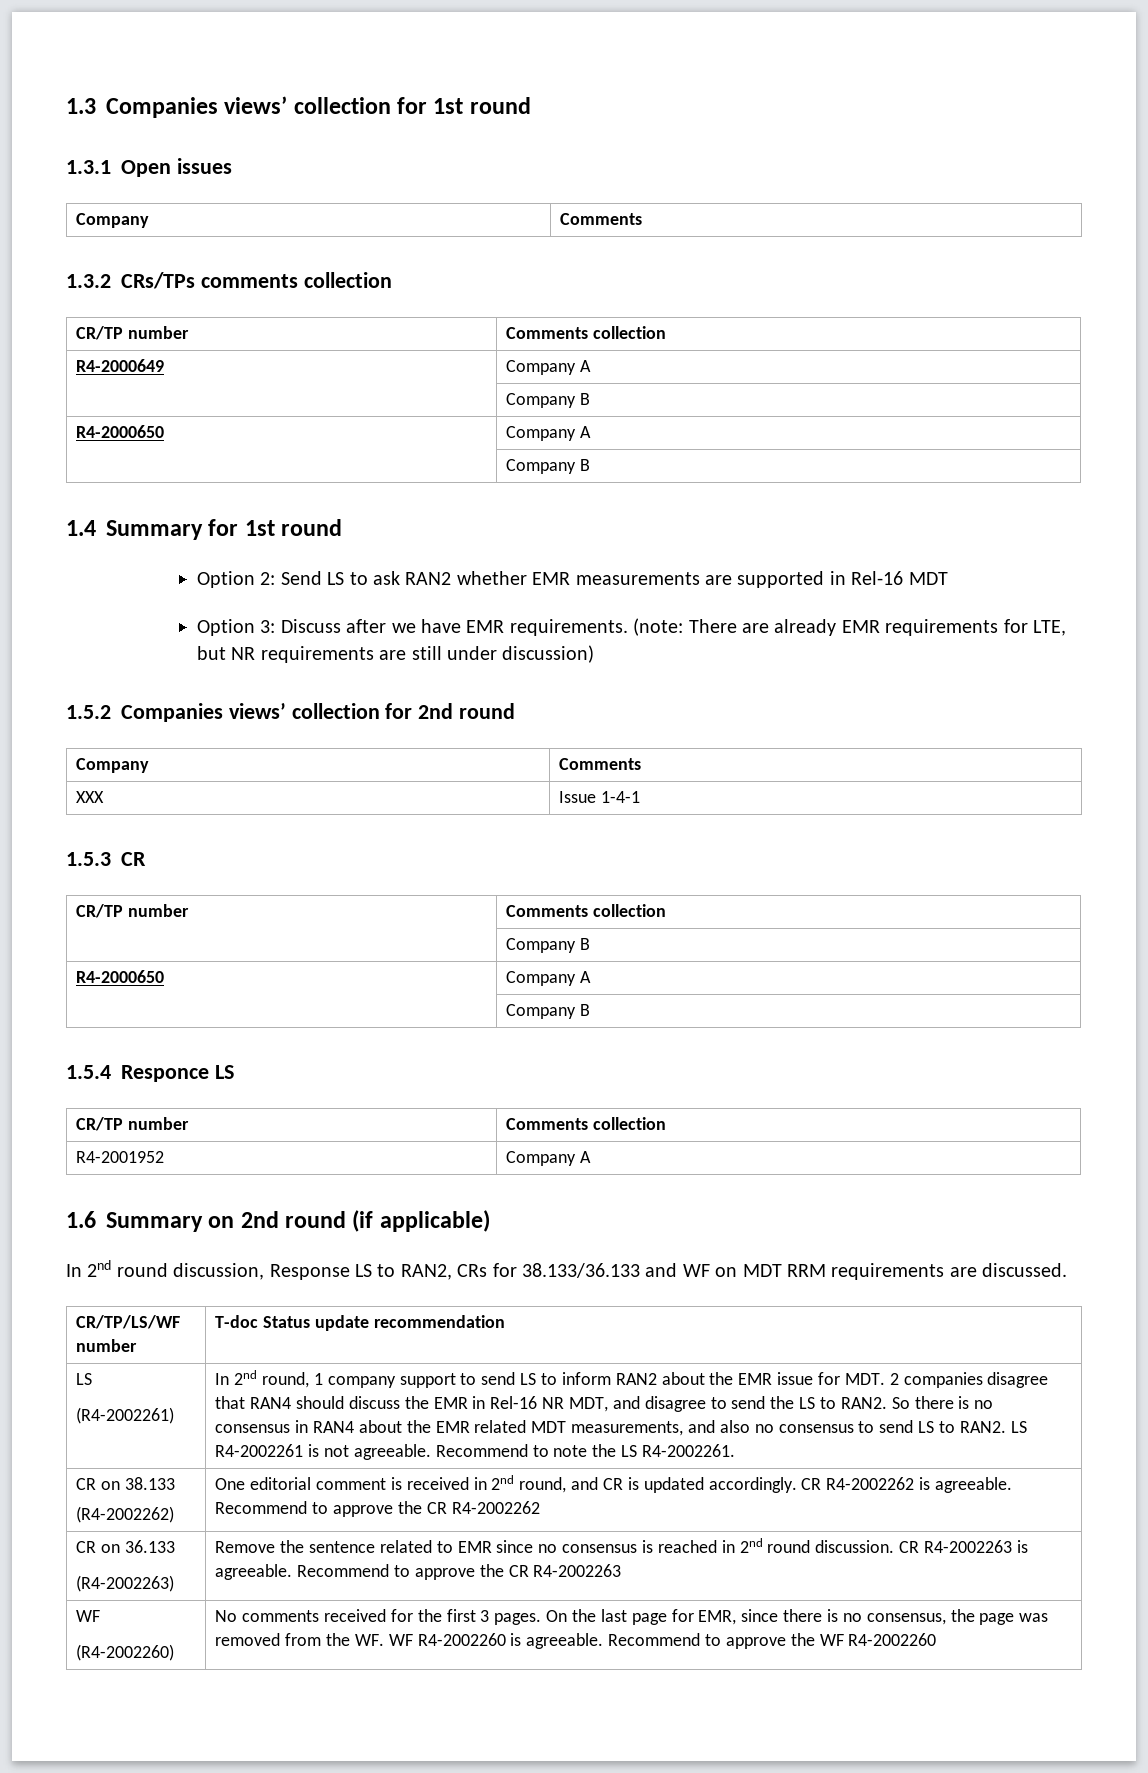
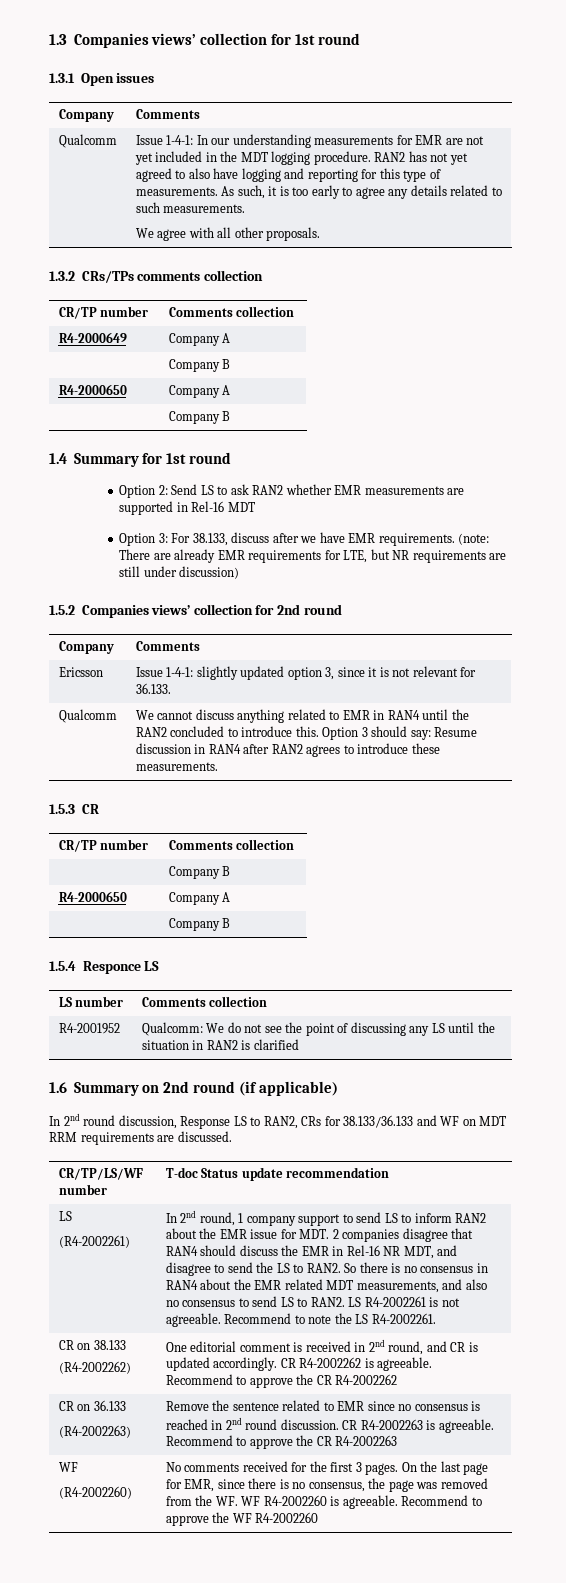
(643, 219) none -> [58,134,117,148] [135,134,485,148] [134,151,468,165] [135,168,441,182] [135,185,502,199] [135,202,246,213] [135,227,321,241] // Qualcomm | Issue 1-4-1: In our understanding measurements for EMR are not yet included in the MDT logging procedure. RAN2 has not yet agreed to also have logging and reporting for this type of measurements. As such, it is too early to agree any details related to such measurements. // We agree with all other proposals.
[280,619,341,633] Discuss -> [171,532,270,546] For 38.133, discuss
[76,791,105,803] [559,791,641,803] XXX | Issue 1-4-1 -> [58,667,103,677] [135,666,477,680] [135,683,171,694] [58,709,117,723] [135,709,469,723] [135,726,478,740] [135,743,440,757] [135,762,218,771] Ericsson | Issue 1-4-1: slightly updated option 3, since it is not relevant for 36.133. // Qualcomm | We cannot discuss anything related to EMR in RAN4 until the RAN2 concluded to introduce this. Option 3 should say: Resume discussion in RAN4 after RAN2 agrees to introduce these measurements.
[76,1117,124,1131] CR/TP -> [58,997,72,1007] LS
[506,1151,592,1166] Company A -> [141,1022,495,1036] [141,1039,299,1050] Qualcomm: We do not see the point of discussing any LS until the situation in RAN2 is clarified

